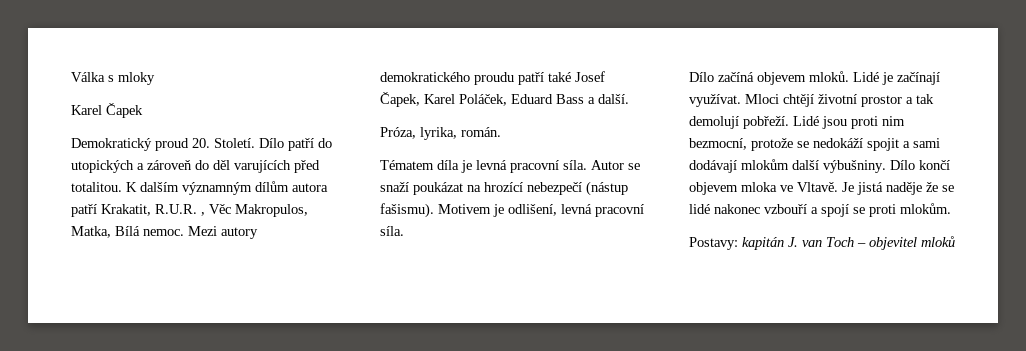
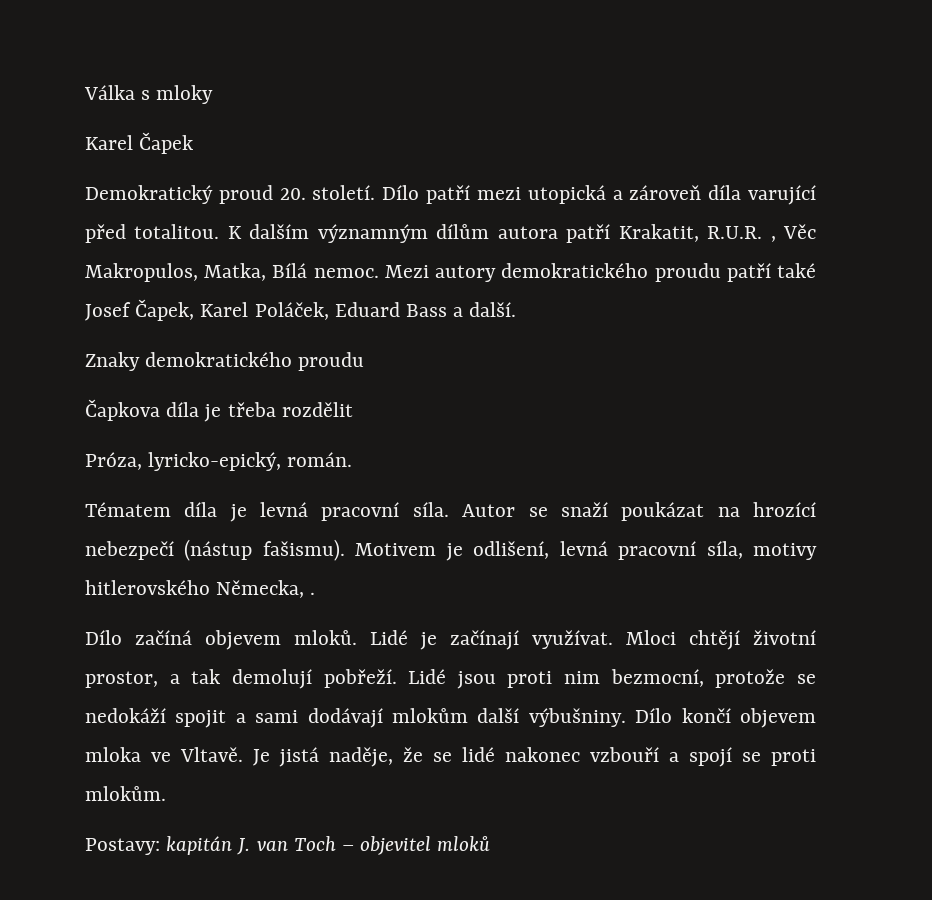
[214,138,255,148] Století. -> [312,185,376,200] století.
[318,138,332,148] [71,160,291,173] do utopických a zároveň do děl varujících -> [476,185,817,205] mezi utopická a zároveň díla varující
(629, 99) none -> [85,352,365,371] [85,399,353,422] // Znaky demokratického proudu // Čapkova díla je třeba rozdělit
[420,127,457,140] lyrika, -> [148,452,282,471] lyricko-epický,
[380,226,404,236] síla. -> [706,541,818,560] [85,580,316,598] síla, motivy hitlerovského Německa, .
[861,95,902,107] prostor -> [85,671,158,688] prostor,
[886,182,922,195] naděje -> [329,747,393,767] naděje,

